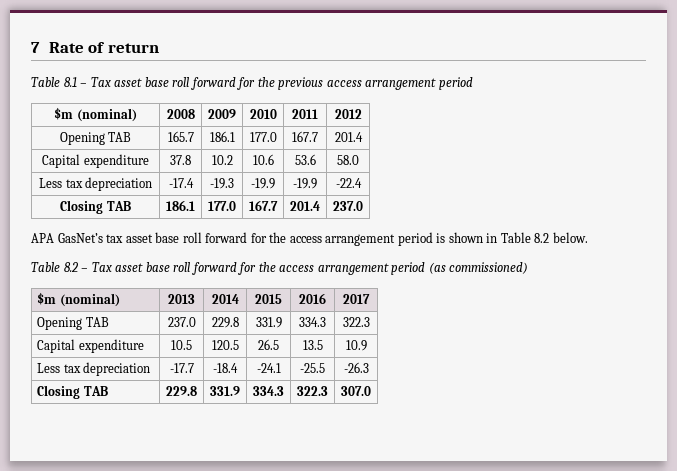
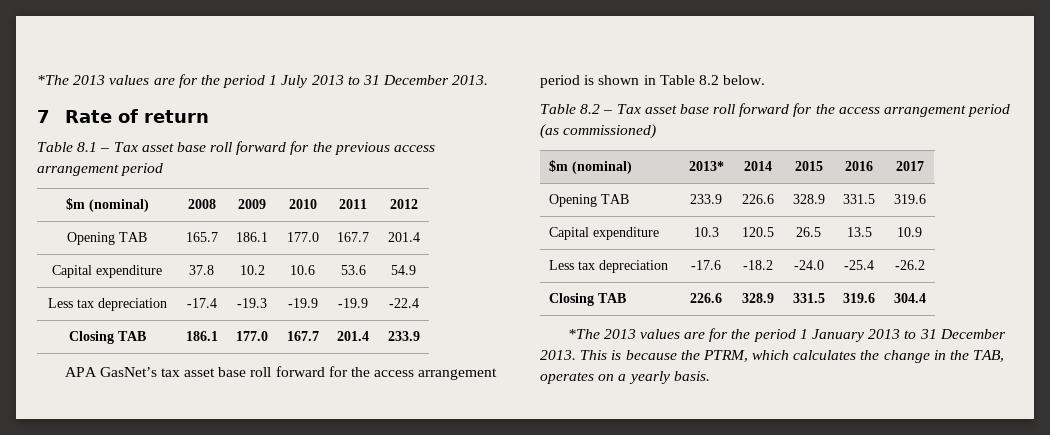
(31, 47) none -> [37,74,489,88] *The 2013 values are for the period 1 July 2013 to 31 December 2013. //
[337,155,359,165] 58.0 -> [391,265,416,275] 54.9
[333,201,363,211] 237.0 -> [387,331,420,341] 233.9
[168,294,195,304] 2013 -> [688,161,724,171] 2013*
[167,317,196,327] [211,317,239,328] [255,317,282,328] [299,317,326,327] [342,317,370,327] [37,339,144,353] [171,340,192,350] 237.0 | 229.8 | 331.9 | 334.3 | 322.3 // Capital expenditure | 10.5 -> [690,194,722,204] [742,194,774,204] [792,194,825,204] [843,194,875,204] [893,194,926,204] [548,227,659,240] [693,227,719,237] 233.9 | 226.6 | 328.9 | 331.5 | 319.6 // Capital expenditure | 10.3
[169,363,194,373] [213,363,238,373] [256,363,281,373] [300,363,325,373] [343,362,369,373] [37,385,108,399] [166,386,197,396] [210,386,240,396] [253,386,284,396] [297,386,328,396] [341,386,371,396] -17.7 | -18.4 | -24.1 | -25.5 | -26.3 // Closing TAB | 229.8 | 331.9 | 334.3 | 322.3 | 307.0 -> [691,260,721,270] [743,260,773,270] [793,260,824,270] [844,260,874,270] [894,260,925,270] [548,293,626,306] [690,293,722,303] [742,293,774,303] [792,293,825,303] [843,293,875,303] [893,293,926,303] [567,328,1006,342] [540,350,1005,363] [540,371,710,384] -17.6 | -18.2 | -24.0 | -25.4 | -26.2 // Closing TAB | 226.6 | 328.9 | 331.5 | 319.6 | 304.4 // *The 2013 values are for the period 1 January 2013 to 31 December 2013. This is because the PTRM, which calculates the change in the TAB, operates on a yearly basis.

